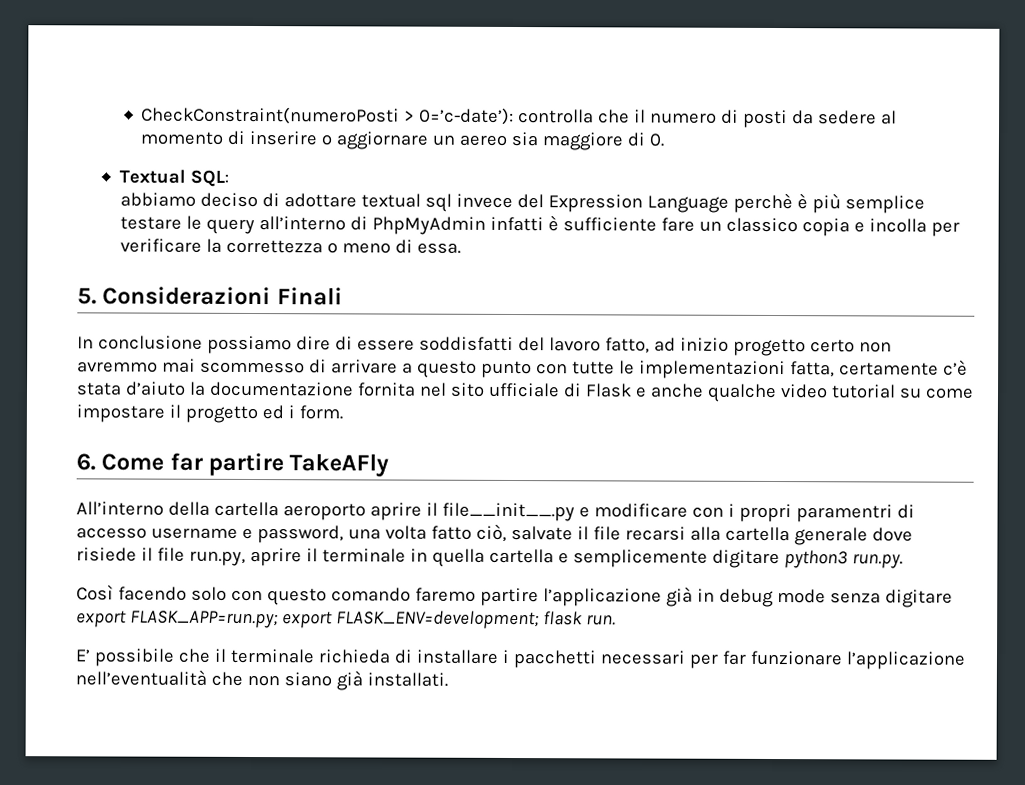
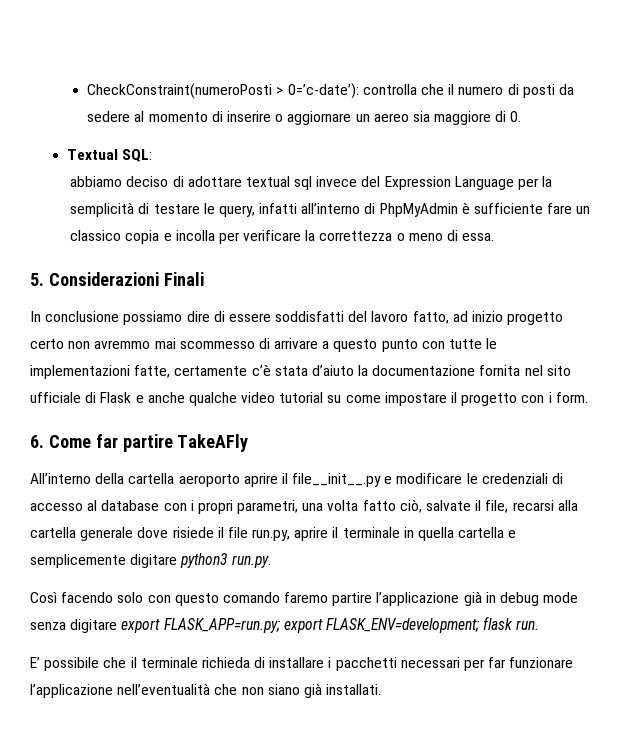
[732,192,925,214] [119,215,255,235] perchè è più semplice testare le query -> [518,176,553,190] [70,202,298,217] per la semplicità di testare le query, infatti
[489,216,544,232] infatti -> (458, 210) none
[789,361,835,378] fatta, -> [134,365,171,378] fatte,
[261,405,284,420] ed -> [521,395,545,403] con
[691,503,915,523] [76,525,344,544] con i propri paramentri di accesso username e password, -> [466,473,564,484] [30,500,299,514] le credenziali di accesso al database con i propri parametri,
[592,526,621,541] file -> [485,500,509,513] file,

